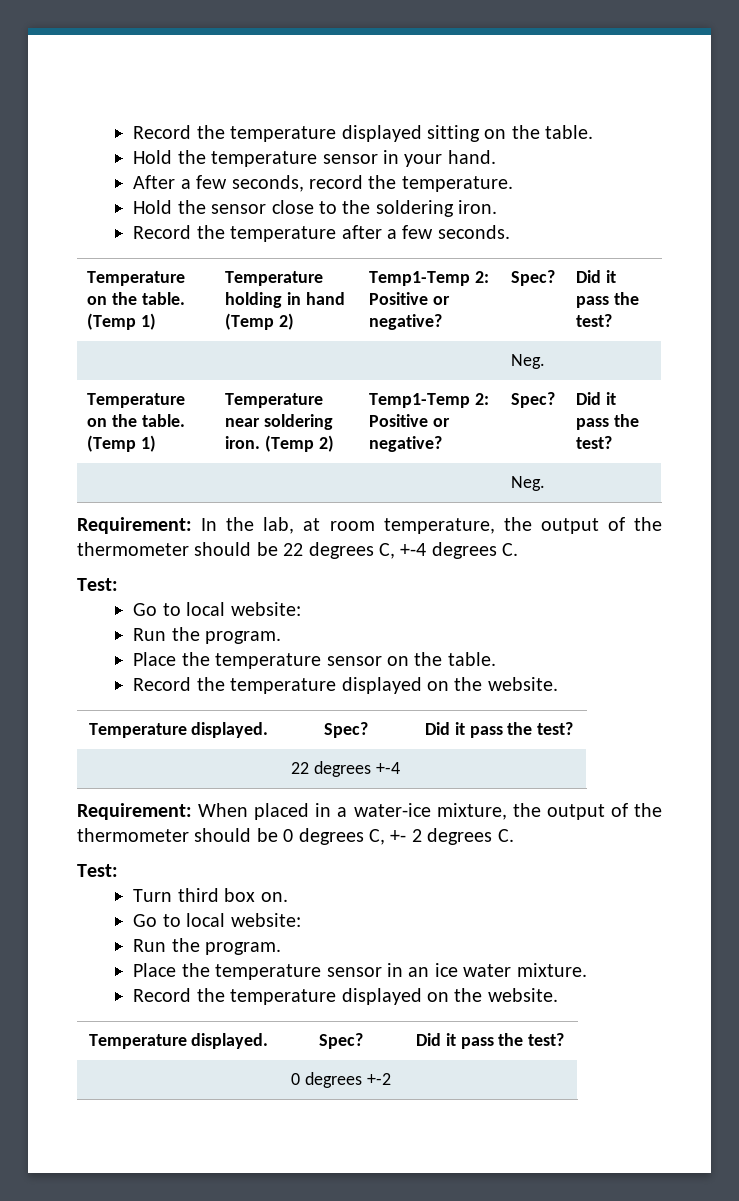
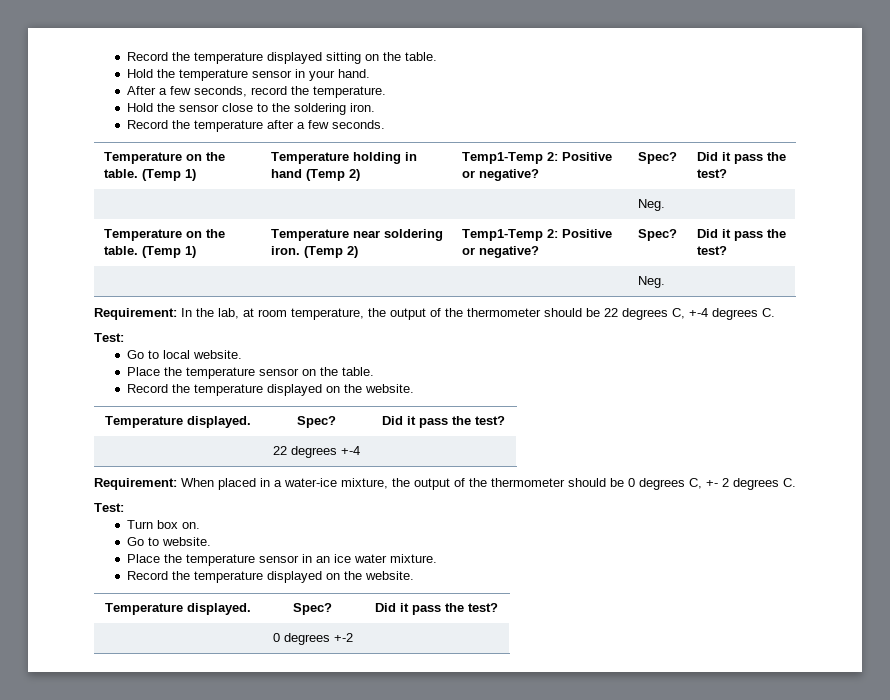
[230,602,301,616] [133,627,282,644] website: // Run the program. -> [192,350,242,359] website.
[177,888,219,902] third -> (153, 524) none
[186,913,301,927] [133,938,282,955] local website: // Run the program. -> [161,537,211,546] website.

